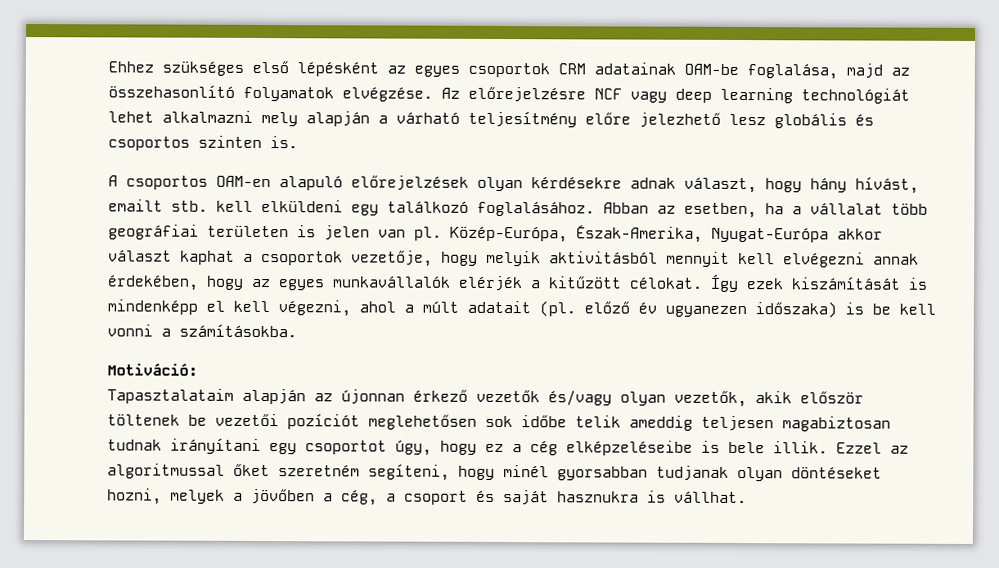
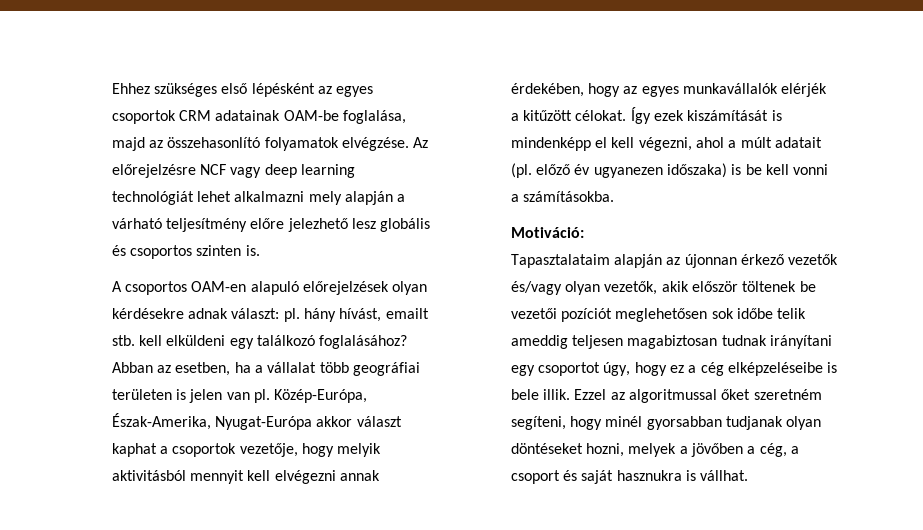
[684,176,803,194] választ, hogy -> [231,308,300,322] választ: pl.
[477,200,596,217] foglalásához. -> [319,335,408,349] foglalásához?

